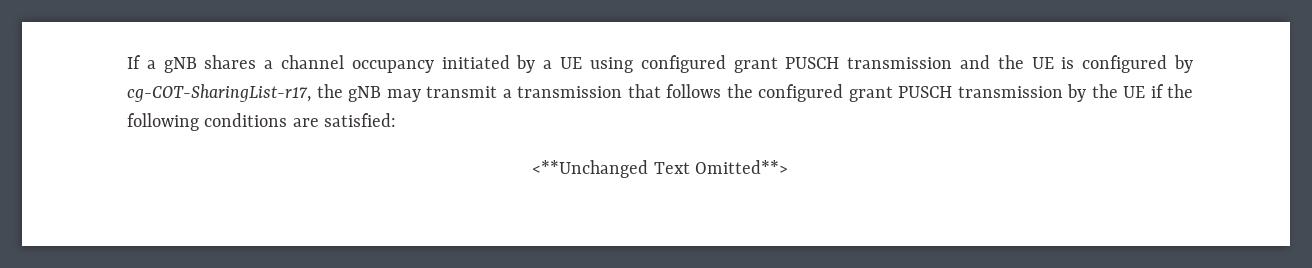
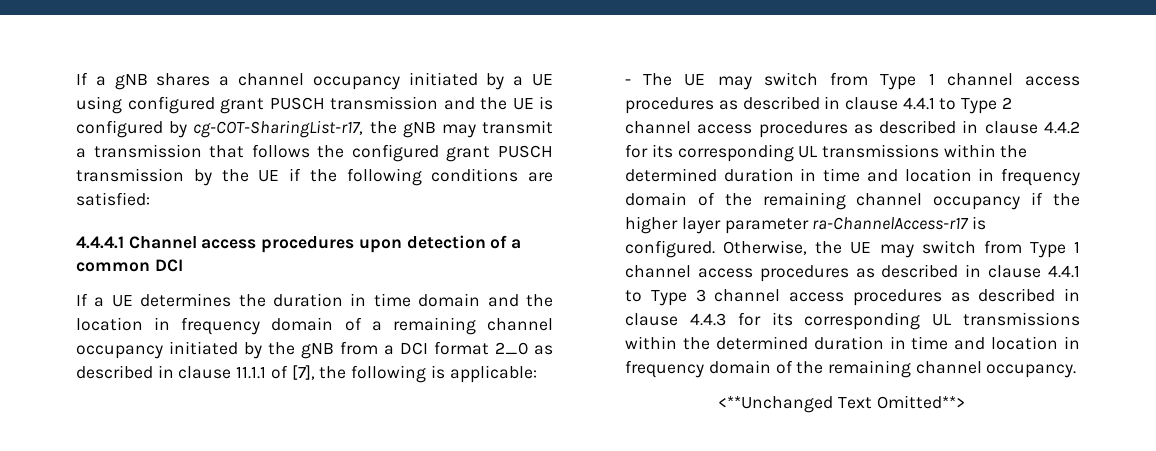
(396, 120) none -> [76,235,522,253] [76,259,183,272] [76,293,553,307] [76,317,554,335] [76,341,553,359] [76,365,537,383] [625,72,1080,90] [625,96,1012,114] [625,120,1080,138] [625,144,1028,162] [625,168,1080,186] [625,192,1080,210] [625,216,986,234] [625,240,1080,258] [625,264,1080,282] [625,288,1080,306] [625,312,1080,330] [625,336,1080,350] [625,360,1077,378] // 4.4.4.1 Channel access procedures upon detection of a common DCI // If a UE determines the duration in time domain and the location in frequency domain of a remaining channel occupancy initiated by the gNB from a DCI format 2_0 as described in clause 11.1.1 of [7], the following is applicable: // - The UE may switch from Type 1 channel access procedures as described in clause 4.4.1 to Type 2 channel access procedures as described in clause 4.4.2 for its corresponding UL transmissions within the determined duration in time and location in frequency domain of the remaining channel occupancy if the higher layer parameter ra-ChannelAccess-r17 is configured. Otherwise, the UE may switch from Type 1 channel access procedures as described in clause 4.4.1 to Type 3 channel access procedures as described in clause 4.4.3 for its corresponding UL transmissions within the determined duration in time and location in frequency domain of the remaining channel occupancy.

